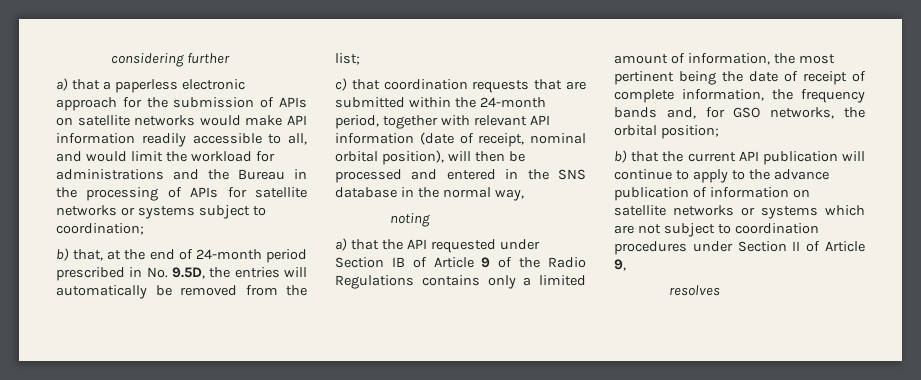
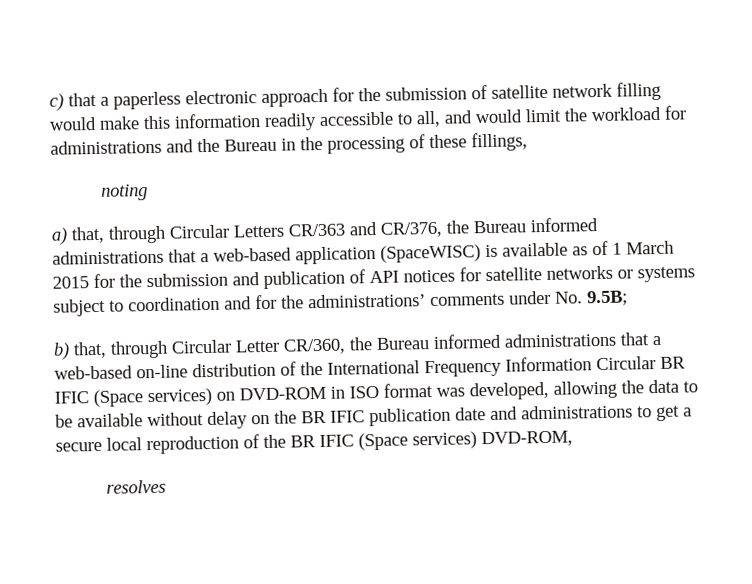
[111,53,231,67] [56,78,68,91] considering further // a) -> [49,93,64,111] c)
[279,97,307,108] [56,115,196,126] APIs on satellite networks -> [491,81,661,101] satellite network filling
[287,115,307,125] API -> [143,115,171,130] this
[190,187,219,198] APIs -> [429,132,528,152] [100,184,148,201] [51,217,598,245] [52,240,674,265] [52,269,455,289] these fillings, // noting // a) that, through Circular Letters CR/363 and CR/376, the Bureau informed administrations that a web-based application (SpaceWISC) is available as of 1 March 2015 for the submission and publication of API notices
[56,223,144,235] [56,248,307,263] [56,267,307,281] [56,285,307,299] [335,53,360,65] [335,78,586,93] [335,97,546,108] [335,115,550,129] [335,132,586,147] [335,150,525,165] [335,169,586,183] [335,187,524,201] [390,213,431,227] [335,238,540,253] [335,257,586,268] [335,275,586,289] [614,53,835,65] [614,71,866,85] [614,89,865,103] [614,107,865,119] [614,125,719,139] [614,150,865,165] [614,169,829,183] [614,187,810,201] [614,205,865,219] [614,223,819,237] [614,241,865,255] [614,259,626,271] coordination; // b) that, at the end of 24-month period prescribed in No. 9.5D, the entries will automatically be removed from the list; // c) that coordination requests that are submitted within the 24-month period, together with relevant API information (date of receipt, nominal orbital position), will then be processed and entered in the SNS database in the normal way, // noting // a) that the API requested under Section IB of Article 9 of the Radio Regulations contains only a limited amount of information, the most pertinent being the date of receipt of complete information, the frequency bands and, for GSO networks, the orbital position; // b) that the current API publication will continue to apply to the advance publication of information on satellite networks or systems which are not subject to coordination procedures under Section II of Article 9, -> [128,290,628,312] [53,332,661,360] [54,356,686,380] [54,379,698,408] [55,404,692,430] [55,430,573,455] coordination and for the administrations’ comments under No. 9.5B; // b) that, through Circular Letter CR/360, the Bureau informed administrations that a web-based on-line distribution of the International Frequency Information Circular BR IFIC (Space services) on DVD-ROM in ISO format was developed, allowing the data to be available without delay on the BR IFIC publication date and administrations to get a secure local reproduction of the BR IFIC (Space services) DVD-ROM,

